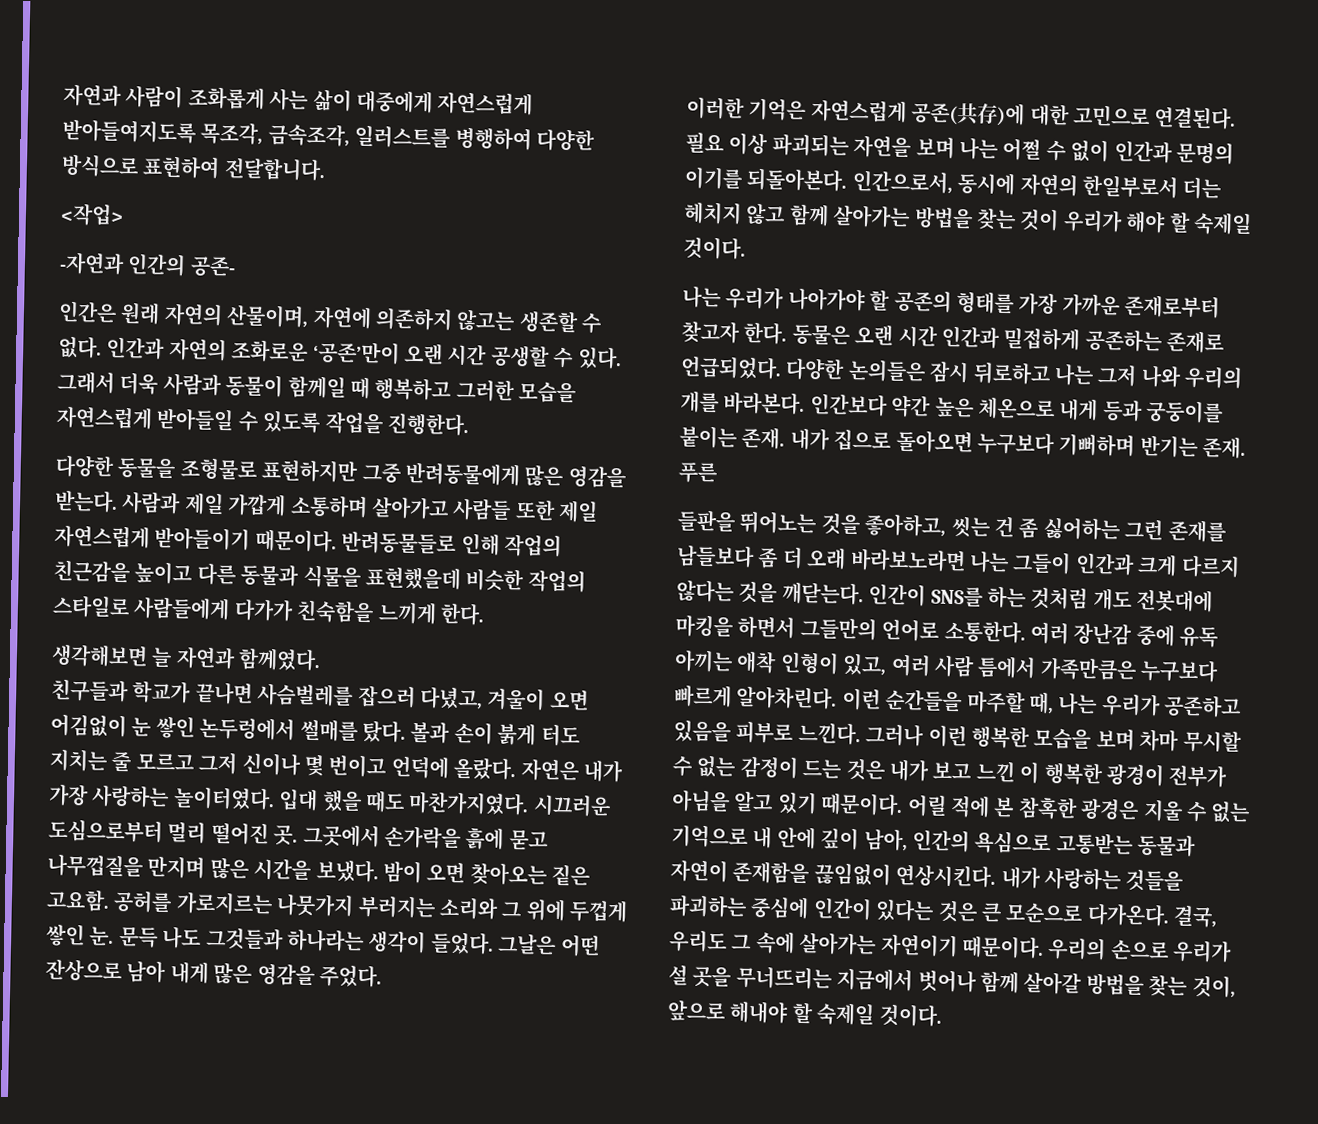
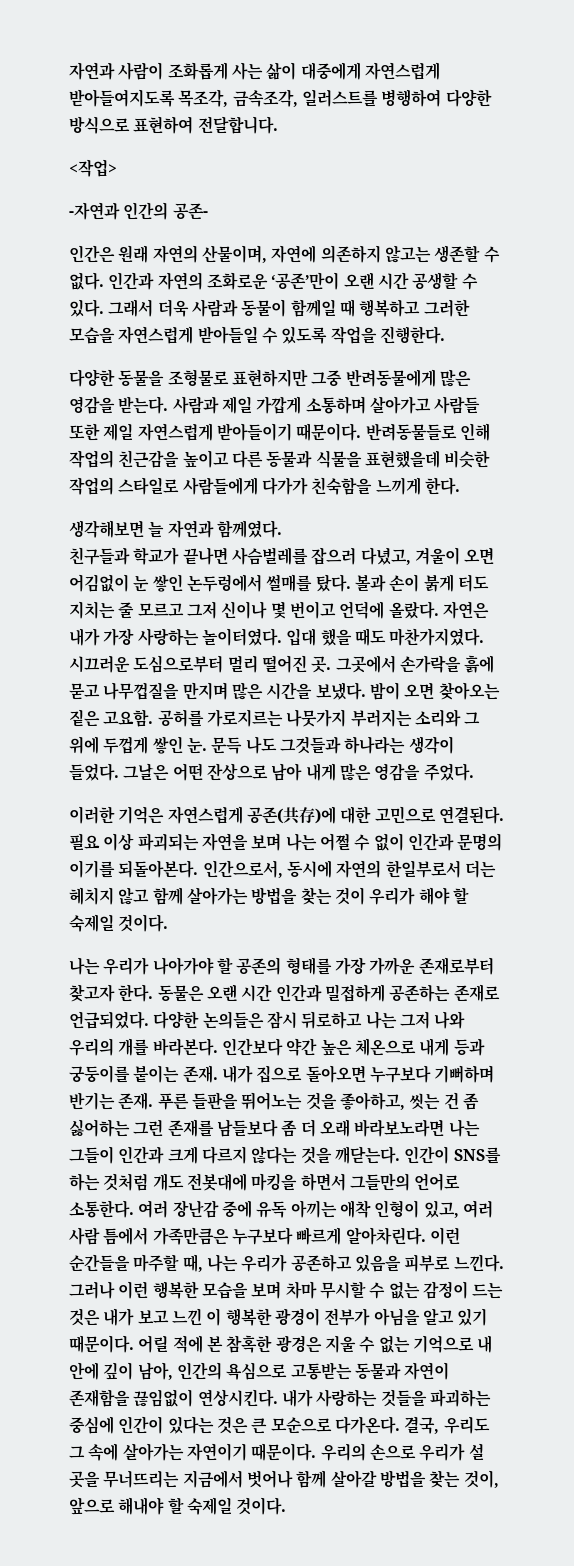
(718, 473) // -> (189, 1101) none

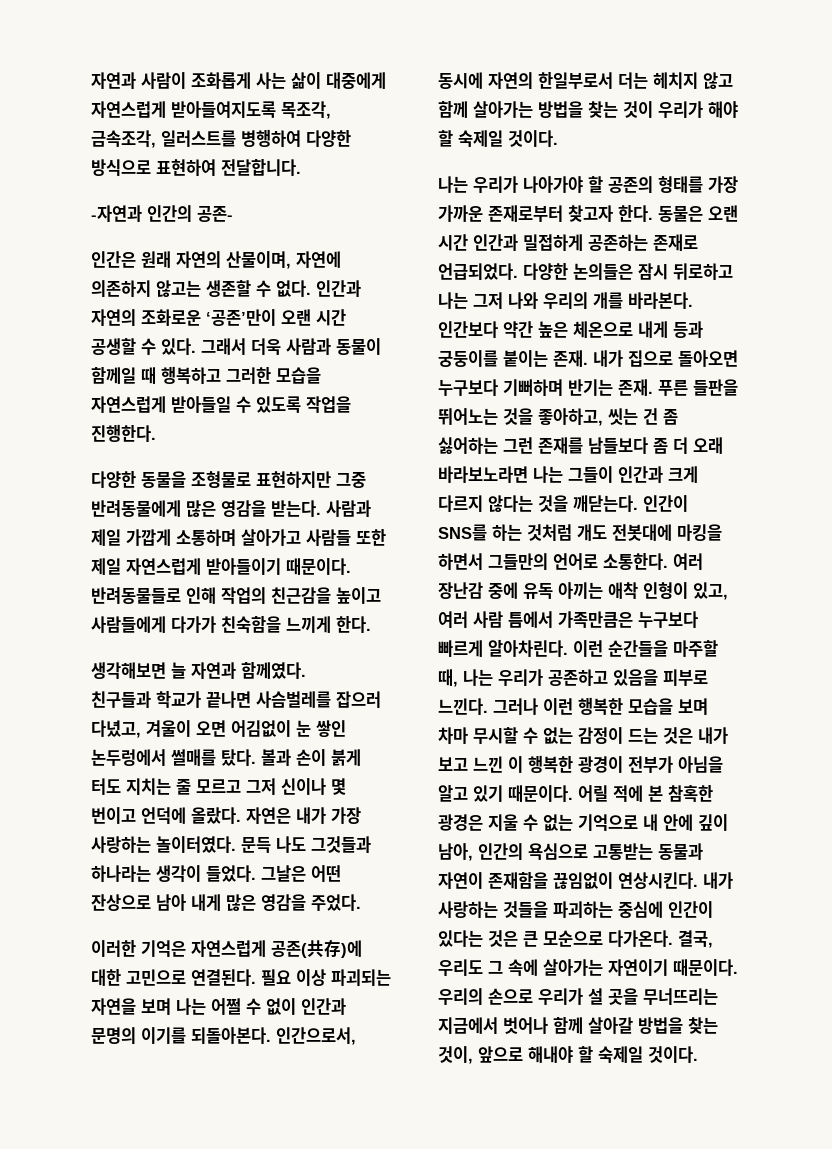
[69,159,117,177] // <작업> -> (301, 167) none
[231,450,491,468] [69,477,180,495] 다른 동물과 식물을 표현했을데 비슷한 작업의 스타일로 -> (381, 595) none
[286,628,485,646] [69,655,495,673] [69,682,500,700] [69,709,481,727] [69,736,207,754] 입대 했을 때도 마찬가지였다. 시끄러운 도심으로부터 멀리 떨어진 곳. 그곳에서 손가락을 흙에 묻고 나무껍질을 만지며 많은 시간을 보냈다. 밤이 오면 찾아오는 짙은 고요함. 공허를 가로지르는 나뭇가지 부러지는 소리와 그 위에 두껍게 쌓인 눈. -> (236, 844) none

